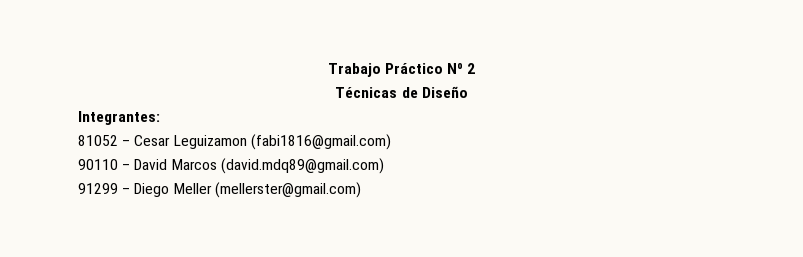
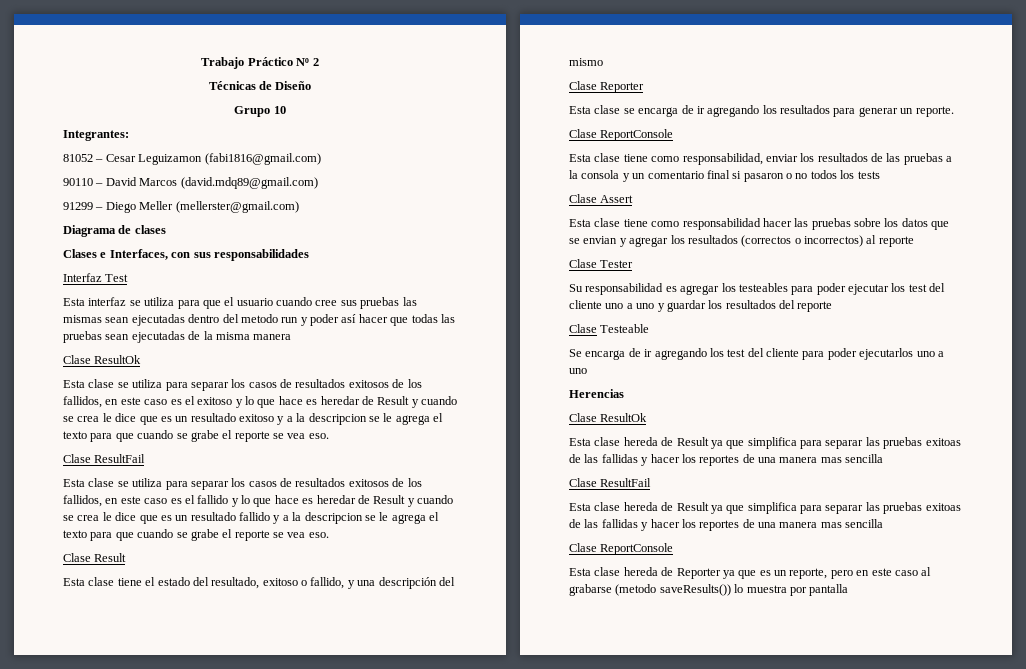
(468, 92) none -> [234,106,286,117] // Grupo 10
(361, 190) none -> [63,225,166,237] [63,249,309,261] [63,273,129,282] [63,297,417,309] [63,314,455,326] [63,331,292,343] [63,355,142,364] [63,379,422,391] [63,396,457,408] [63,413,443,425] [63,430,329,442] [63,454,146,463] [63,478,422,490] [63,495,453,507] [63,512,439,524] [63,529,329,541] [63,553,127,562] [63,577,455,589] [569,58,603,66] [569,81,645,93] [569,105,954,117] [569,129,674,141] [569,153,953,165] [569,170,880,182] [569,194,634,203] [569,218,950,230] [569,235,914,247] [569,259,634,268] [569,283,946,295] [569,300,833,312] [569,324,650,333] [569,348,944,360] [569,368,587,374] [569,389,624,398] [569,413,648,422] [569,437,961,449] [569,454,884,466] [569,478,652,487] [569,502,961,514] [569,519,884,531] [569,543,674,555] [569,567,932,579] [569,584,849,596] // Diagrama de clases // Clases e Interfaces, con sus responsabilidades // Interfaz Test // Esta interfaz se utiliza para que el usuario cuando cree sus pruebas las mismas sean ejecutadas dentro del metodo run y poder así hacer que todas las pruebas sean ejecutadas de la misma manera // Clase ResultOk // Esta clase se utiliza para separar los casos de resultados exitosos de los fallidos, en este caso es el exitoso y lo que hace es heredar de Result y cuando se crea le dice que es un resultado exitoso y a la descripcion se le agrega el texto para que cuando se grabe el reporte se vea eso. // Clase ResultFail // Esta clase se utiliza para separar los casos de resultados exitosos de los fallidos, en este caso es el fallido y lo que hace es heredar de Result y cuando se crea le dice que es un resultado fallido y a la descripcion se le agrega el texto para que cuando se grabe el reporte se vea eso. // Clase Result // Esta clase tiene el estado del resultado, exitoso o fallido, y una descripción del mismo // Clase Reporter // Esta clase se encarga de ir agregando los resultados para generar un reporte. // Clase ReportConsole // Esta clase tiene como responsabilidad, enviar los resultados de las pruebas a la consola y un comentario final si pasaron o no todos los tests // Clase Assert // Esta clase tiene como responsabilidad hacer las pruebas sobre los datos que se envian y agregar los resultados (correctos o incorrectos) al reporte // Clase Tester // Su responsabilidad es agregar los testeables para poder ejecutar los test del cliente uno a uno y guardar los resultados del reporte // Clase Testeable // Se encarga de ir agregando los test del cliente para poder ejecutarlos uno a uno // Herencias // Clase ResultOk // Esta clase hereda de Result ya que simplifica para separar las pruebas exitoas de las fallidas y hacer los reportes de una manera mas sencilla // Clase ResultFail // Esta clase hereda de Result ya que simplifica para separar las pruebas exitoas de las fallidas y hacer los reportes de una manera mas sencilla // Clase ReportConsole // Esta clase hereda de Reporter ya que es un reporte, pero en este caso al grabarse (metodo saveResults()) lo muestra por pantalla

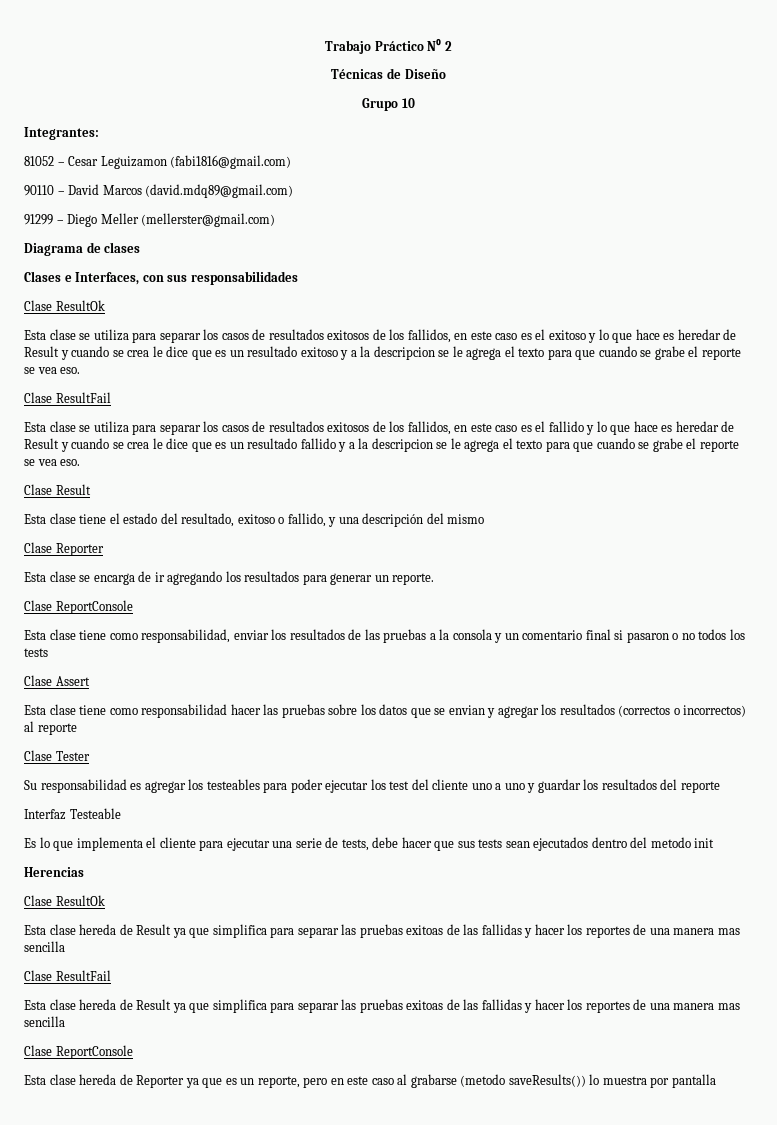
[63,273,129,282] [63,297,417,309] [63,314,455,326] [63,331,292,343] // Interfaz Test // Esta interfaz se utiliza para que el usuario cuando cree sus pruebas las mismas sean ejecutadas dentro del metodo run y poder así hacer que todas las pruebas sean ejecutadas de la misma manera -> (298, 278) none
[569,324,597,333] Clase -> [24,809,66,820] Interfaz
[569,348,944,360] [569,368,587,374] Se encarga de ir agregando los test del cliente para poder ejecutarlos uno a uno -> [24,837,715,851] Es lo que implementa el cliente para ejecutar una serie de tests, debe hacer que sus tests sean ejecutados dentro del metodo init

